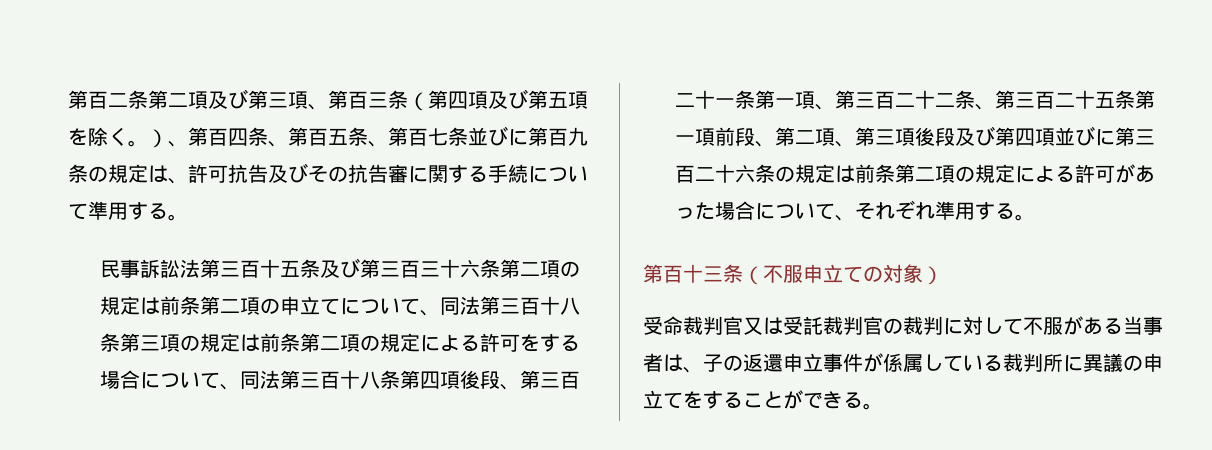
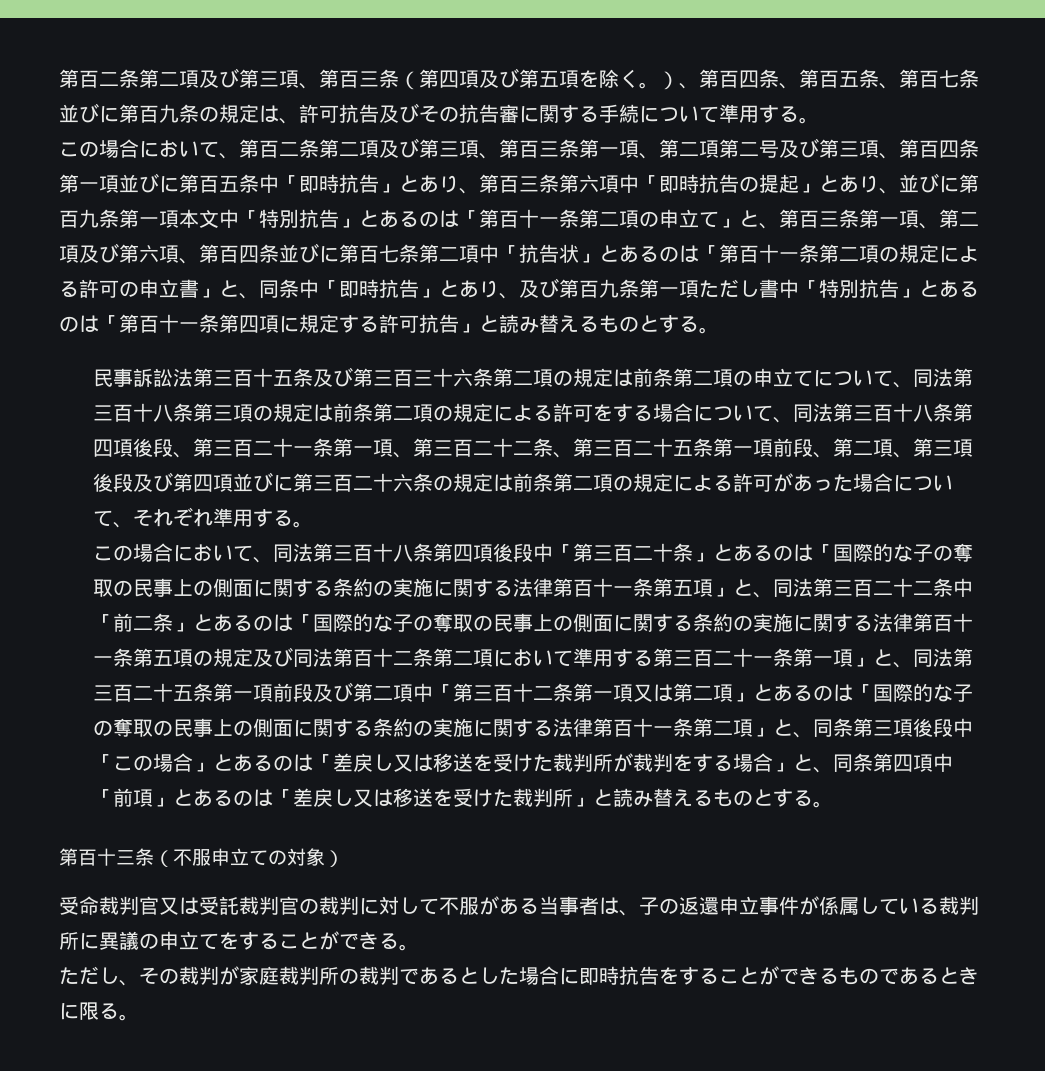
(188, 217) none -> [59,138,979,159] [59,173,979,194] [59,209,979,229] [59,243,979,264] [59,278,979,299] [59,314,719,334] // この場合において、第百二条第二項及び第三項、第百三条第一項、第二項第二号及び第三項、第百四条第一項並びに第百五条中「即時抗告」とあり、第百三条第六項中「即時抗告の提起」とあり、並びに第百九条第一項本文中「特別抗告」とあるのは「第百十一条第二項の申立て」と、第百三条第一項、第二項及び第六項、第百四条並びに第百七条第二項中「抗告状」とあるのは「第百十一条第二項の規定による許可の申立書」と、同条中「即時抗告」とあり、及び第百九条第一項ただし書中「特別抗告」とあるのは「第百十一条第四項に規定する許可抗告」と読み替えるものとする。
(1036, 217) none -> [92,543,973,563] [92,578,973,598] [92,613,973,632] [92,647,973,668] [92,682,973,702] [92,718,973,738] [92,753,953,773] [92,788,833,808] // この場合において、同法第三百十八条第四項後段中「第三百二十条」とあるのは「国際的な子の奪取の民事上の側面に関する条約の実施に関する法律第百十一条第五項」と、同法第三百二十二条中「前二条」とあるのは「国際的な子の奪取の民事上の側面に関する条約の実施に関する法律第百十一条第五項の規定及び同法第百十二条第二項において準用する第三百二十一条第一項」と、同法第三百二十五条第一項前段及び第二項中「第三百十二条第一項又は第二項」とあるのは「国際的な子の奪取の民事上の側面に関する条約の実施に関する法律第百十一条第二項」と、同条第三項後段中「この場合」とあるのは「差戻し又は移送を受けた裁判所が裁判をする場合」と、同条第四項中「前項」とあるのは「差戻し又は移送を受けた裁判所」と読み替えるものとする。
(883, 406) none -> [59,966,979,986] [59,1002,139,1021] // ただし、その裁判が家庭裁判所の裁判であるとした場合に即時抗告をすることができるものであるときに限る。

